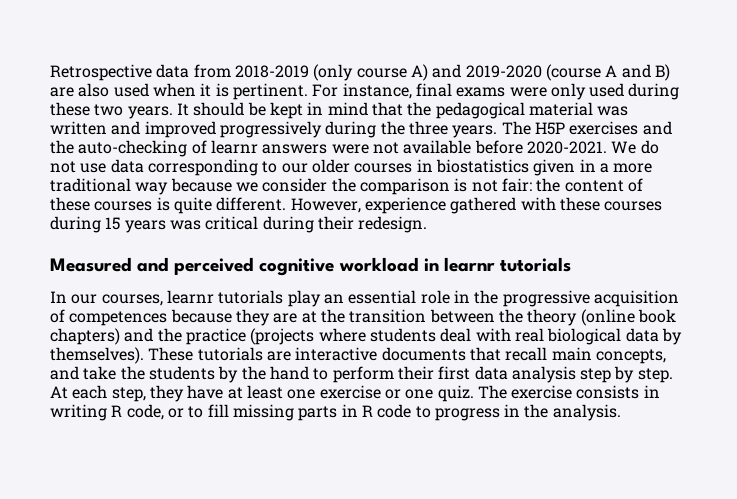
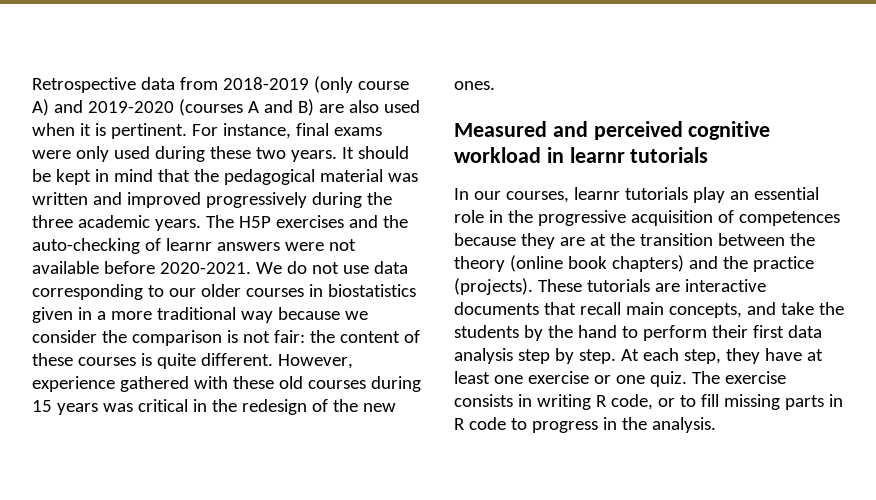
[545,64,601,81] (course -> [178,99,243,116] (courses
(448, 128) none -> [77,215,150,228] academic
(600, 204) none -> [278,376,303,389] old
[262,216,428,233] during their redesign. -> [192,399,396,415] [454,81,495,90] in the redesign of the new ones.
[250,328,682,345] [50,347,144,364] (projects where students deal with real biological data by themselves). -> [454,278,533,295] (projects).

